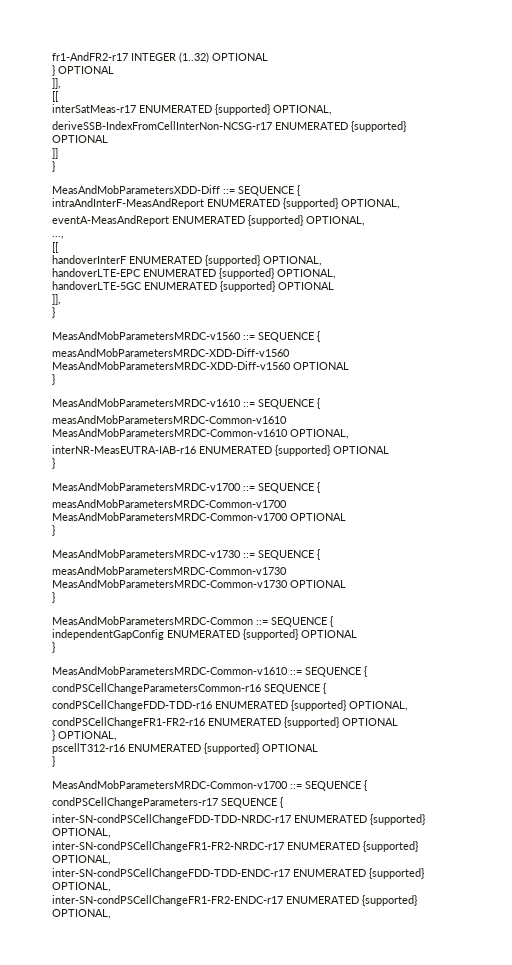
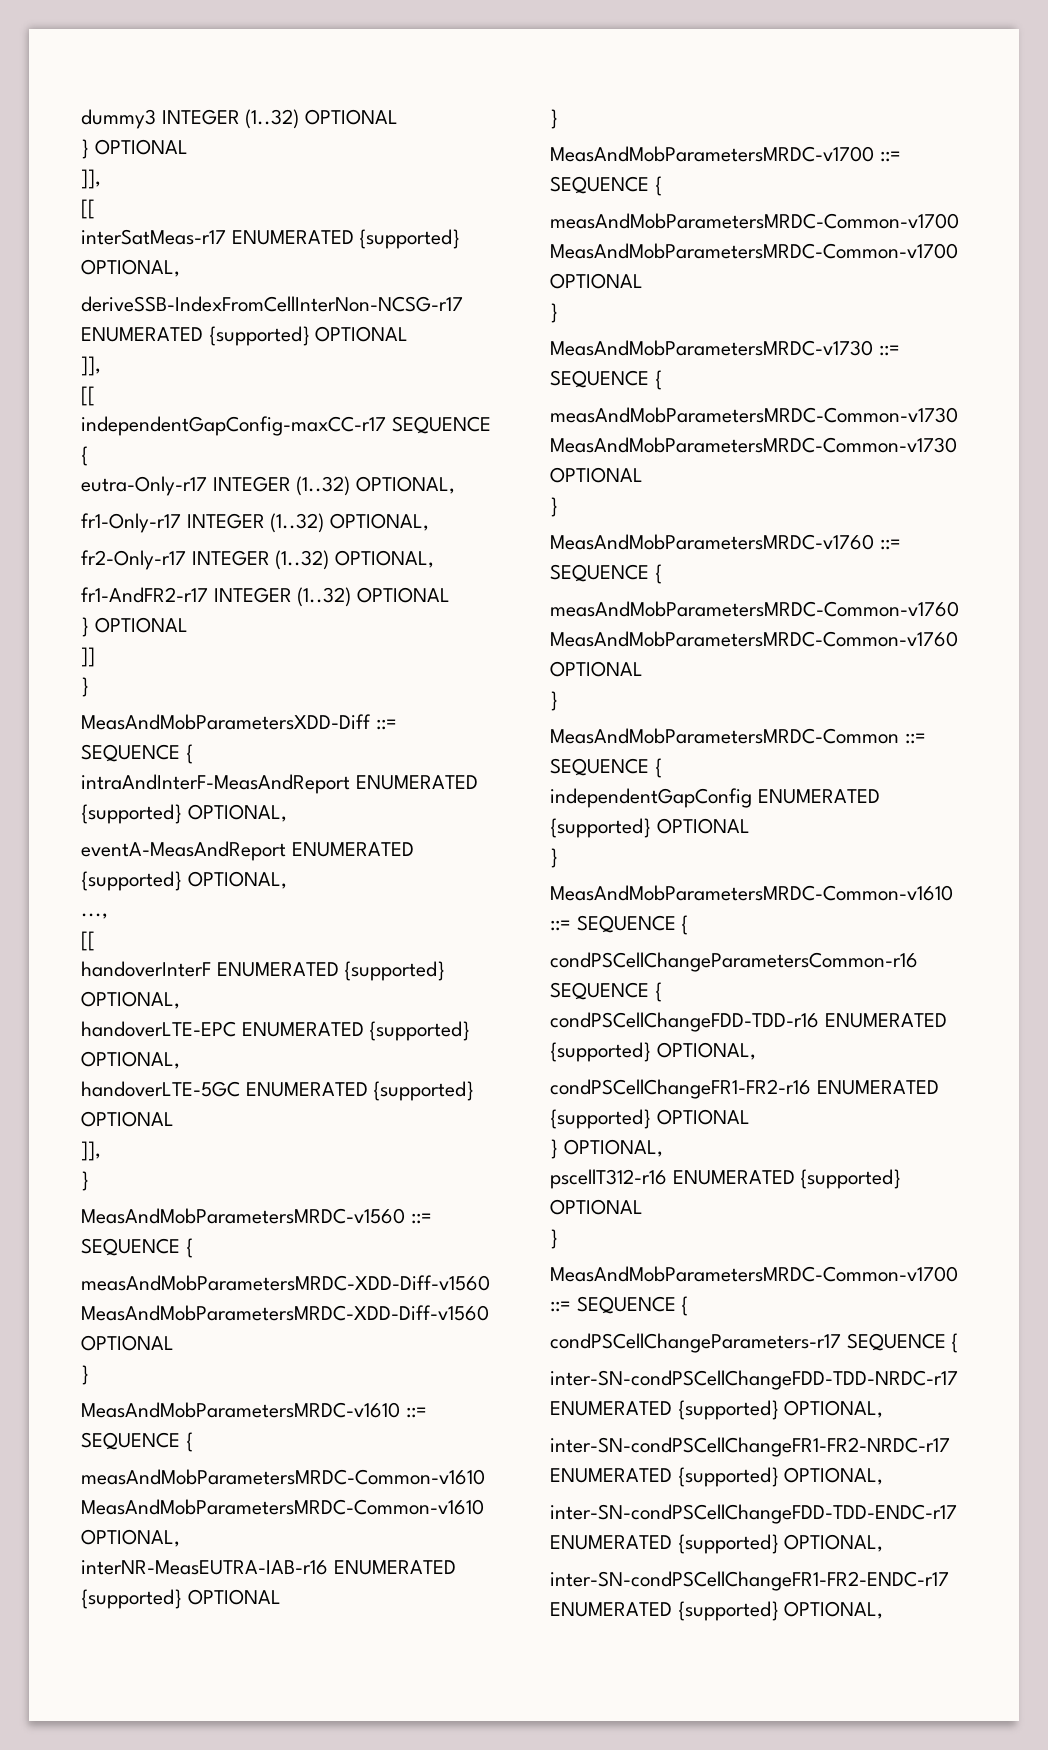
[52,52,128,61] fr1-AndFR2-r17 -> [81,109,156,129] dummy3
(108, 139) none -> [81,356,101,376] [81,386,95,406] [81,416,491,436] [81,446,88,466] [81,476,456,496] [81,513,430,533] [81,550,435,570] [81,587,451,607] [81,617,188,637] // ]], // [[ // independentGapConfig-maxCC-r17 SEQUENCE { // eutra-Only-r17 INTEGER (1..32) OPTIONAL, // fr1-Only-r17 INTEGER (1..32) OPTIONAL, // fr2-Only-r17 INTEGER (1..32) OPTIONAL, // fr1-AndFR2-r17 INTEGER (1..32) OPTIONAL // } OPTIONAL
(55, 597) none -> [550,534,901,550] [550,564,662,584] [550,601,959,617] [550,631,958,647] [550,661,643,677] [550,691,558,711] // MeasAndMobParametersMRDC-v1760 ::= SEQUENCE { // measAndMobParametersMRDC-Common-v1760 MeasAndMobParametersMRDC-Common-v1760 OPTIONAL // }

